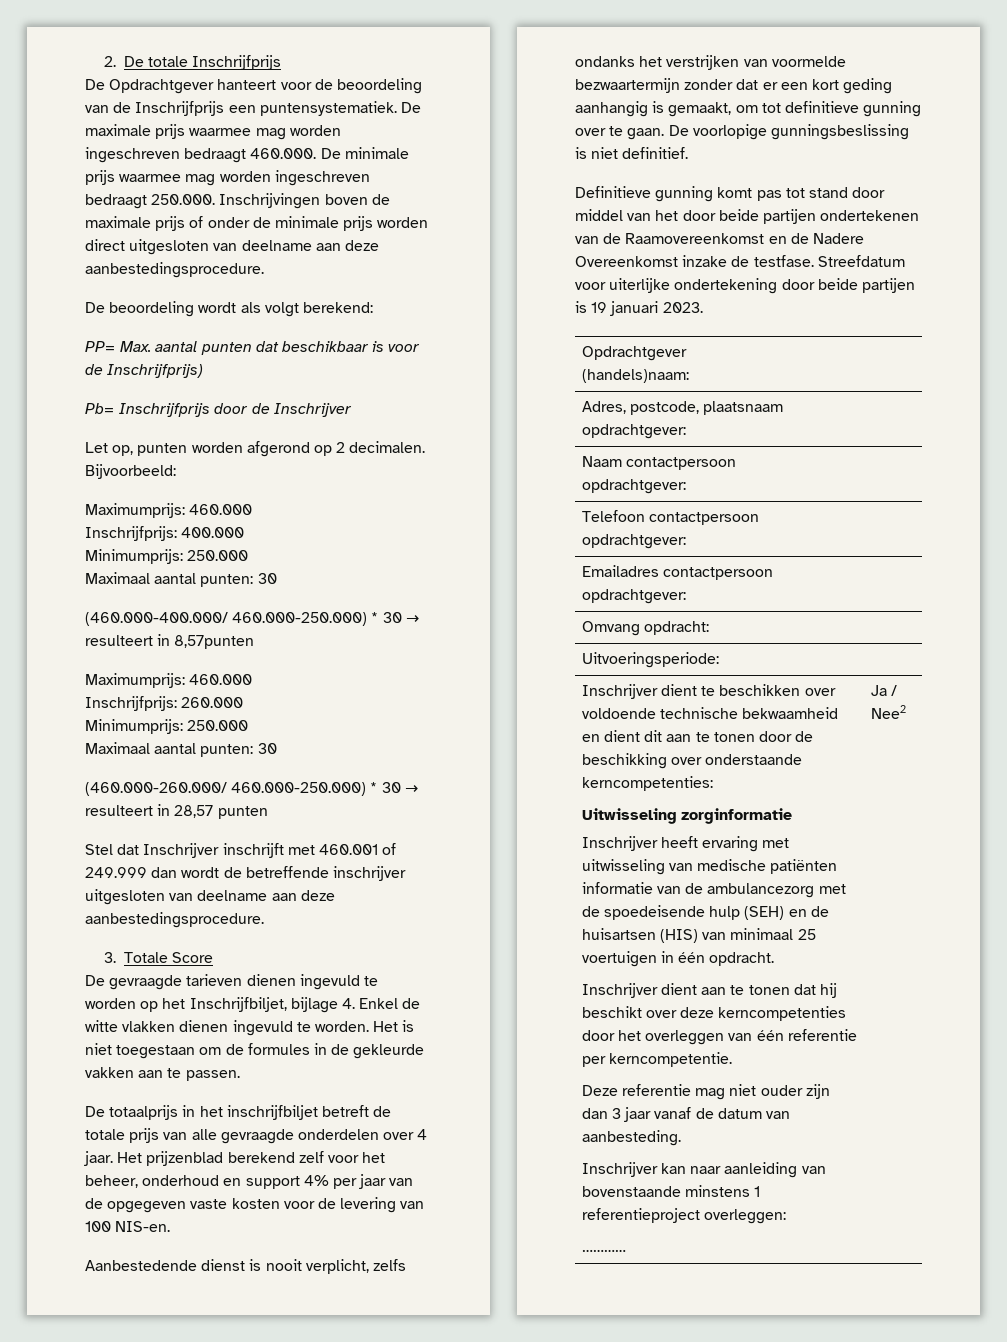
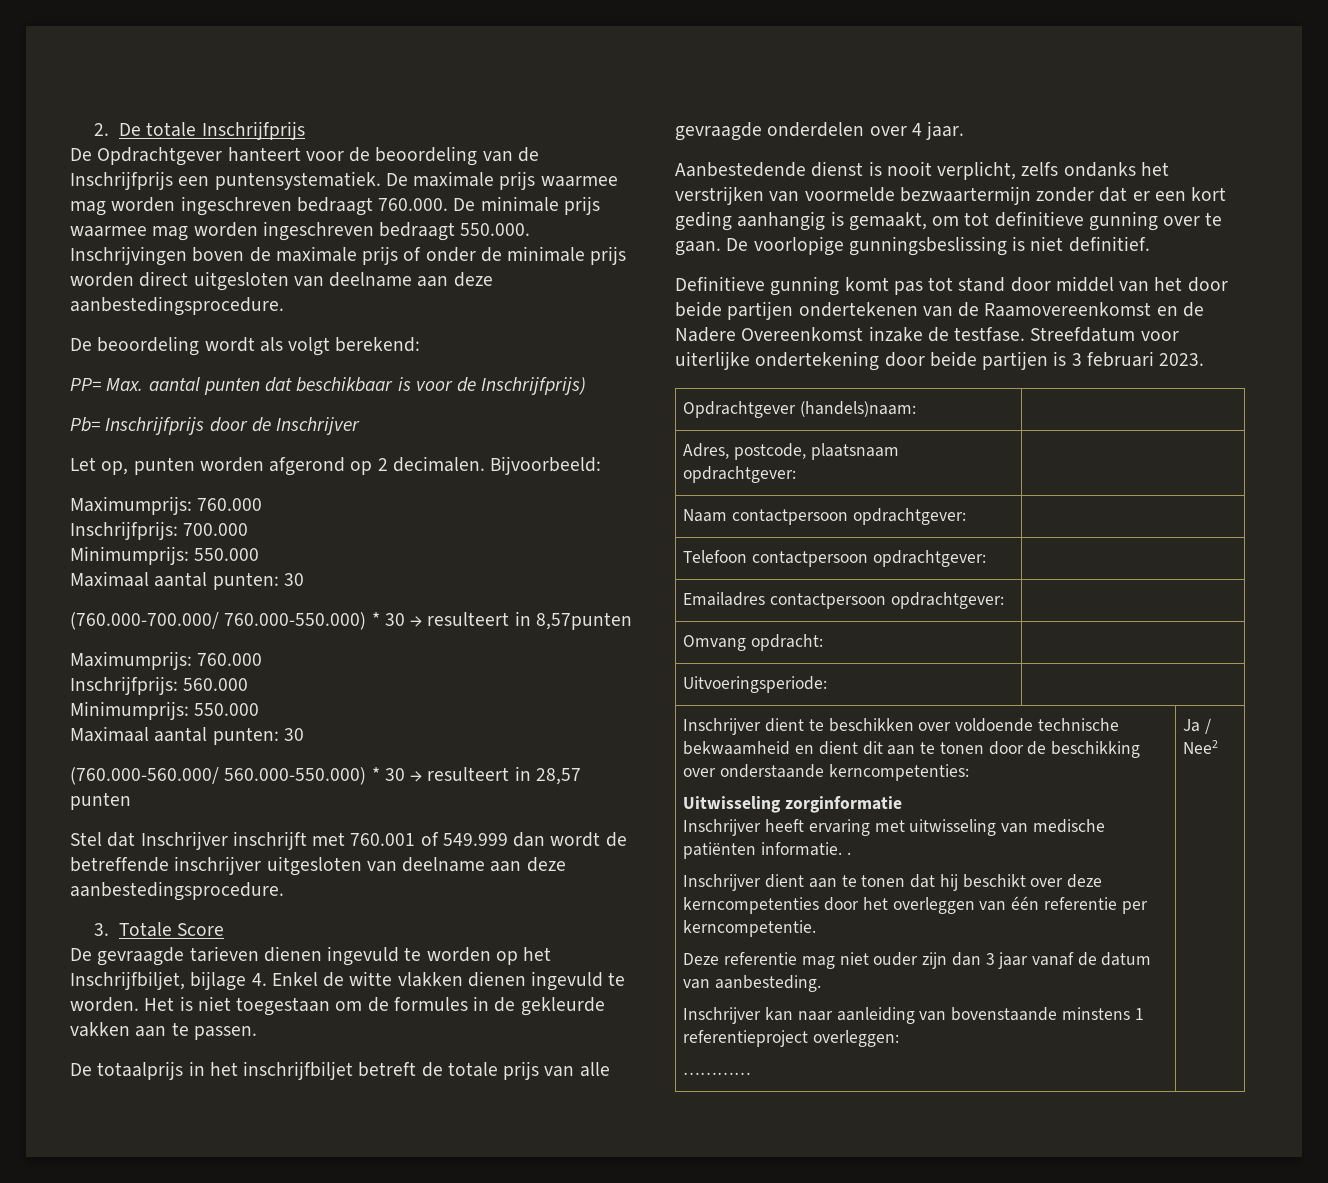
[250,148,317,159] 460.000. -> [378,198,449,211] 760.000.
[151,194,216,205] 250.000. -> [460,223,531,236] 550.000.
[189,504,253,515] [85,526,245,541] [85,549,249,564] [85,572,277,587] [85,612,368,626] 460.000 // Inschrijfprijs: 400.000 // Minimumprijs: 250.000 // Maximaal aantal punten: 30 // (460.000-400.000/ 460.000-250.000) -> [197,498,263,511] [70,521,249,540] [70,546,260,565] [70,571,304,590] [70,612,367,630] 760.000 // Inschrijfprijs: 700.000 // Minimumprijs: 550.000 // Maximaal aantal punten: 30 // (760.000-700.000/ 760.000-550.000)
[189,674,253,685] [85,696,244,711] [85,719,249,734] [85,742,277,757] [85,782,367,796] 460.000 // Inschrijfprijs: 260.000 // Minimumprijs: 250.000 // Maximaal aantal punten: 30 // (460.000-260.000/ 460.000-250.000) -> [197,653,263,666] [70,676,249,695] [70,701,260,720] [70,726,304,745] [70,767,367,785] 760.000 // Inschrijfprijs: 560.000 // Minimumprijs: 550.000 // Maximaal aantal punten: 30 // (760.000-560.000/ 560.000-550.000)
[318,843,397,855] [85,867,147,878] 460.001 of 249.999 -> [350,832,508,846] 760.001 of 549.999
[117,1151,386,1166] [85,1174,414,1189] [85,1197,425,1213] [85,1221,171,1232] Het prijzenblad berekend zelf voor het beheer, onderhoud en support 4% per jaar van de opgegeven vaste kosten voor de levering van 100 NIS-en. -> (965, 130) none
[591,301,659,316] 19 januari -> [1071,351,1154,367] 3 februari
[581,882,846,898] [581,905,829,920] [581,928,816,943] [581,951,775,967] informatie van de ambulancezorg met de spoedeisende hulp (SEH) en de huisartsen (HIS) van minimaal 25 voertuigen in één opdracht. -> [761,842,851,856] informatie. .

